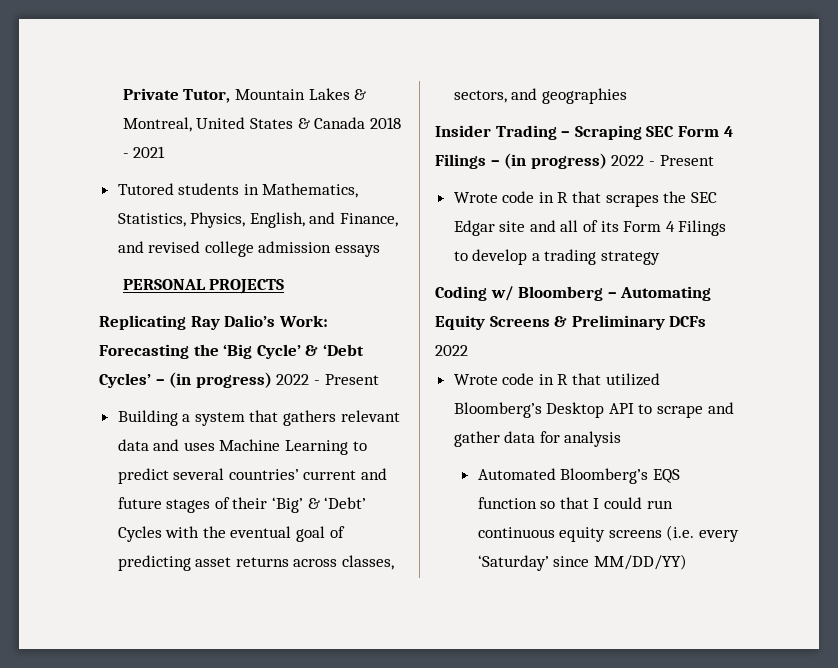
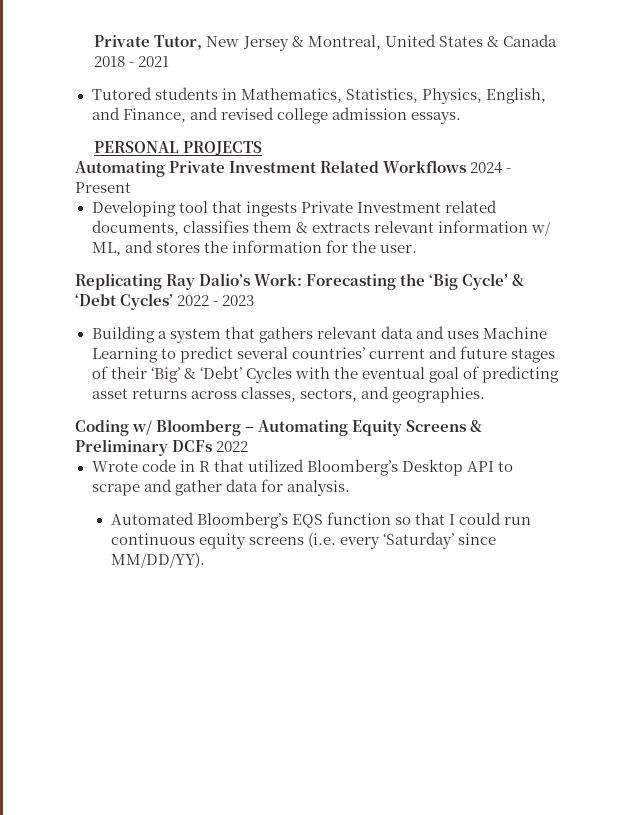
[235,88,350,100] Mountain Lakes -> [206,36,289,51] New Jersey
[335,245,381,257] essays -> [410,112,461,124] essays.
(285, 286) none -> [75,160,512,177] [75,182,131,193] [91,200,497,217] [91,220,551,236] [91,240,417,256] // Automating Private Investment Related Workflows 2024 - Present // Developing tool that ingests Private Investment related documents, classifies them & extracts relevant information w/ ML, and stores the information for the user.
[155,372,379,388] – (in progress) 2022 - Present -> [177,295,255,306] 2022 - 2023
[541,88,627,104] [435,125,733,140] [435,153,714,169] [453,191,717,207] [453,220,727,236] [453,249,661,265] geographies // Insider Trading – Scraping SEC Form 4 Filings – (in progress) 2022 - Present // Wrote code in R that scrapes the SEC Edgar site and all of its Form 4 Filings to develop a trading strategy -> [391,387,485,403] geographies.
[564,431,622,447] analysis -> [286,480,350,496] analysis.
[593,554,687,570] MM/DD/YY) -> [110,552,205,568] MM/DD/YY).

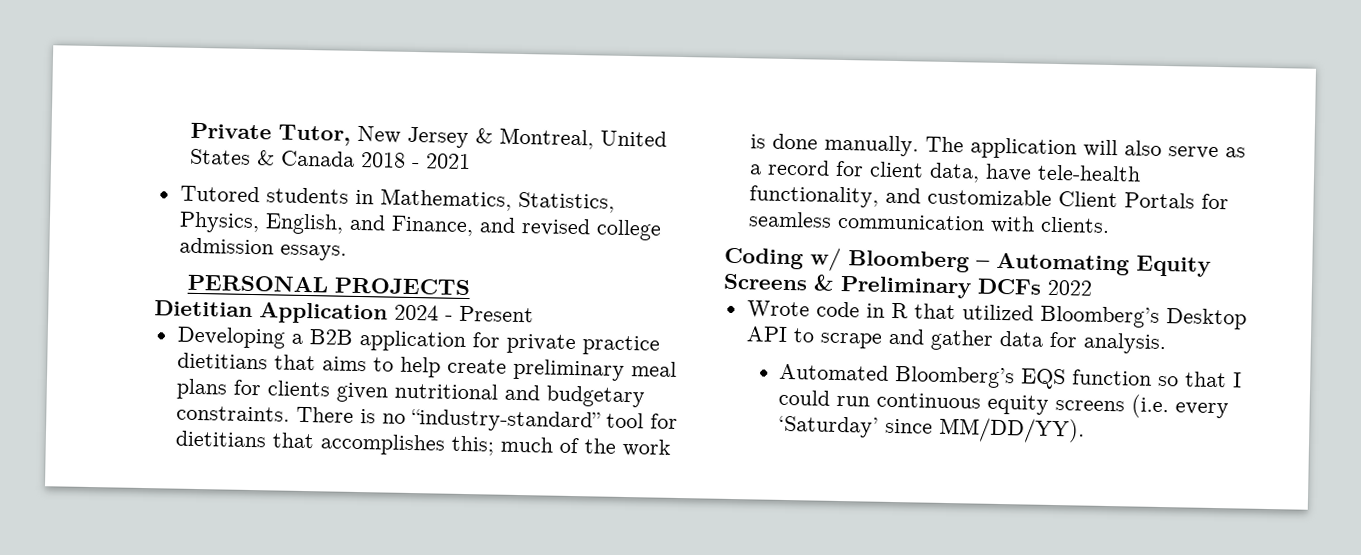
[75,160,467,177] Automating Private Investment Related Workflows -> [154,300,388,325] Dietitian Application
[178,200,497,217] [91,220,551,236] [91,240,417,256] [75,273,525,290] [75,293,255,310] [91,326,547,343] [91,346,555,363] [91,366,560,383] [91,386,485,403] tool that ingests Private Investment related documents, classifies them & extracts relevant information w/ ML, and stores the information for the user. // Replicating Ray Dalio’s Work: Forecasting the ‘Big Cycle’ & ‘Debt Cycles’ 2022 - 2023 // Building a system that gathers relevant data and uses Machine Learning to predict several countries’ current and future stages of their ‘Big’ & ‘Debt’ Cycles with the eventual goal of predicting asset returns across classes, sectors, and geographies. -> [290,329,660,356] [176,352,677,381] [175,378,645,408] [175,405,678,433] [174,430,671,457] [749,133,1246,160] [748,159,1141,183] [748,185,1229,210] [747,211,1110,234] a B2B application for private practice dietitians that aims to help create preliminary meal plans for clients given nutritional and budgetary constraints. There is no “industry-standard” tool for dietitians that accomplishes this; much of the work is done manually. The application will also serve as a record for client data, have tele-health functionality, and customizable Client Portals for seamless communication with clients.

